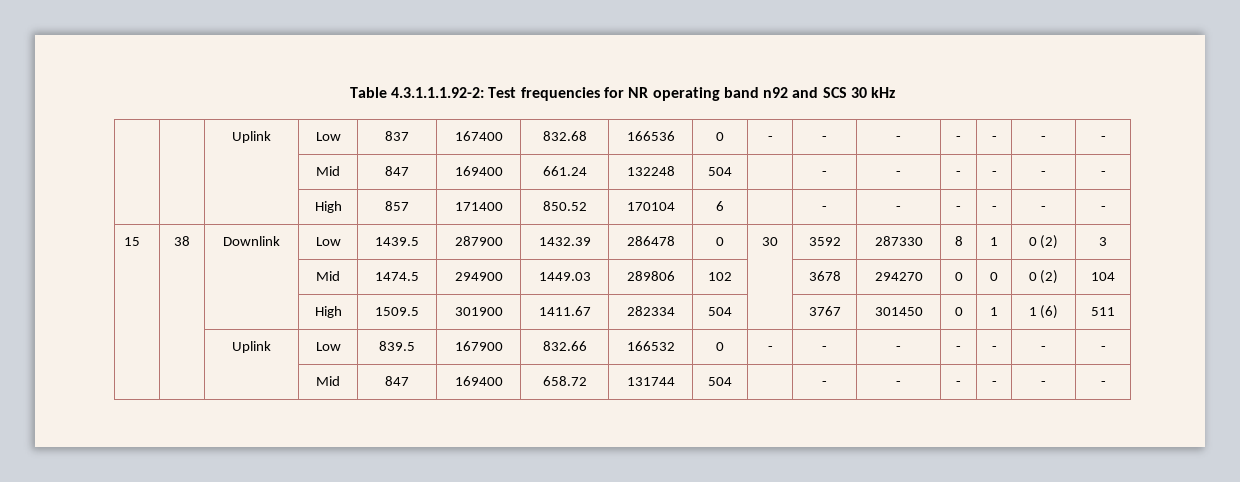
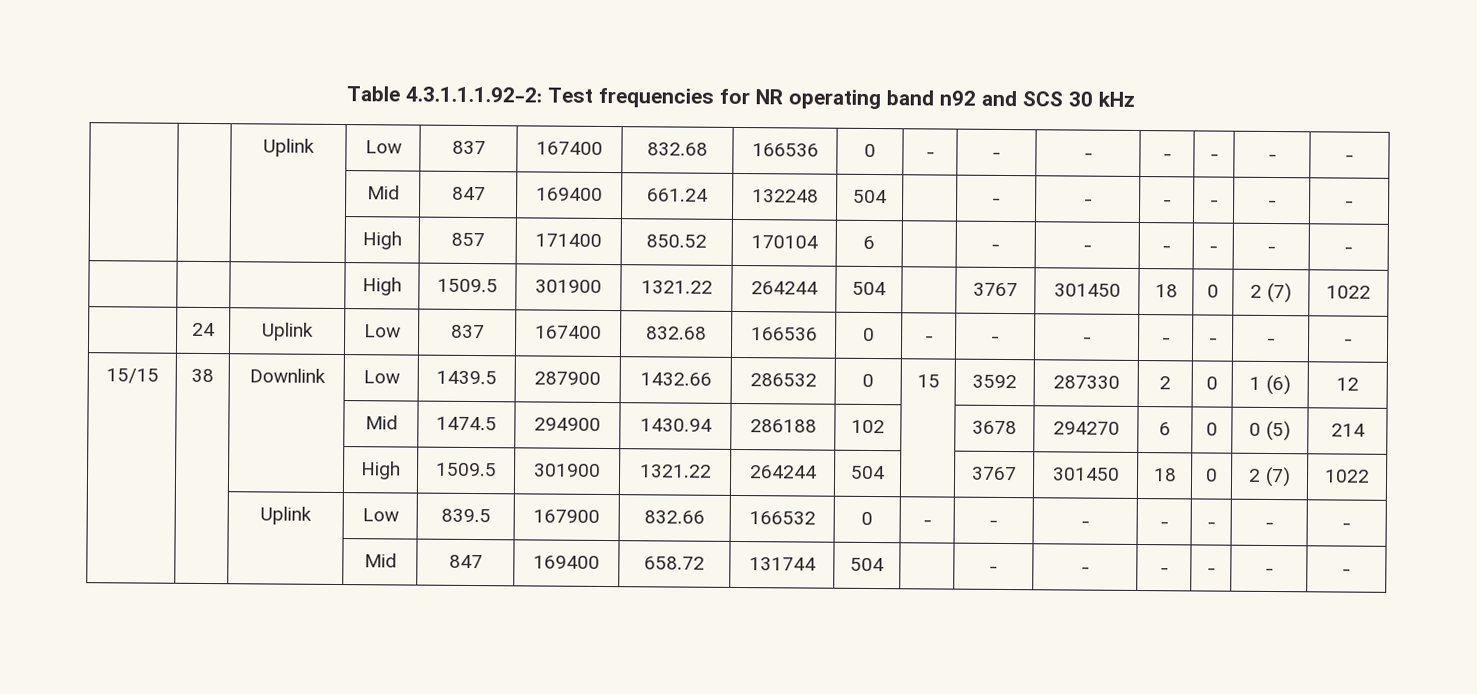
[124,237,141,246] 15 -> [362,277,402,296] [437,278,498,293] [535,279,602,293] [640,280,713,294] [750,281,818,295] [852,281,886,296] [973,282,1018,297] [1053,283,1121,297] [1154,284,1178,298] [1207,284,1219,298] [1250,282,1292,304] [1326,285,1371,299] [192,322,215,337] [262,322,314,341] [363,324,401,338] [450,324,485,339] [535,325,602,339] [646,326,707,340] [750,327,818,341] [863,327,875,342] [924,335,934,342] [991,335,1000,342] [1082,336,1092,343] [1161,337,1171,344] [1208,337,1218,344] [1266,337,1276,345] [1344,338,1353,345] [105,368,159,384] | | | High | 1509.5 | 301900 | 1321.22 | 264244 | 504 | | 3767 | 301450 | 18 | 0 | 2 (7) | 1022 // | 24 | Uplink | Low | 837 | 167400 | 832.68 | 166536 | 0 | - | - | - | - | - | - | - // 15/15
[538,237,591,246] [626,236,675,246] [716,237,724,246] [762,237,778,246] 1432.39 | 286478 | 0 | 30 -> [639,372,712,386] [749,373,817,387] [862,373,874,388] [916,374,940,388] 1432.66 | 286532 | 0 | 15
[954,236,963,246] [990,237,998,246] [1028,235,1059,249] [1099,237,1107,246] 8 | 1 | 0 (2) | 3 -> [1159,376,1171,390] [1206,376,1218,390] [1249,374,1291,396] [1336,377,1359,391] 2 | 0 | 1 (6) | 12
[538,272,591,281] [626,271,675,281] 1449.03 | 289806 -> [639,418,712,432] [749,419,817,433] 1430.94 | 286188
[954,272,963,281] [990,272,998,281] [1028,270,1059,284] [1091,272,1115,281] [314,306,342,318] [375,307,419,316] [454,307,503,316] [538,306,591,316] [626,306,675,316] [708,307,732,316] [808,306,841,316] [874,307,923,316] [954,307,963,316] [990,307,998,316] [1028,305,1059,319] [1091,307,1115,316] 0 | 0 | 0 (2) | 104 // | | | High | 1509.5 | 301900 | 1411.67 | 282334 | 504 | | 3767 | 301450 | 0 | 1 | 1 (6) | 511 -> [1159,422,1171,436] [1206,422,1218,436] [1249,420,1291,442] [1330,423,1365,437] [360,461,401,480] [436,462,497,477] [534,463,601,477] [639,464,712,478] [749,465,817,479] [851,465,885,480] [972,466,1017,481] [1052,467,1120,481] [1153,468,1177,482] [1206,468,1218,482] [1249,466,1291,488] [1325,469,1370,483] 6 | 0 | 0 (5) | 214 // | | | High | 1509.5 | 301900 | 1321.22 | 264244 | 504 | | 3767 | 301450 | 18 | 0 | 2 (7) | 1022

